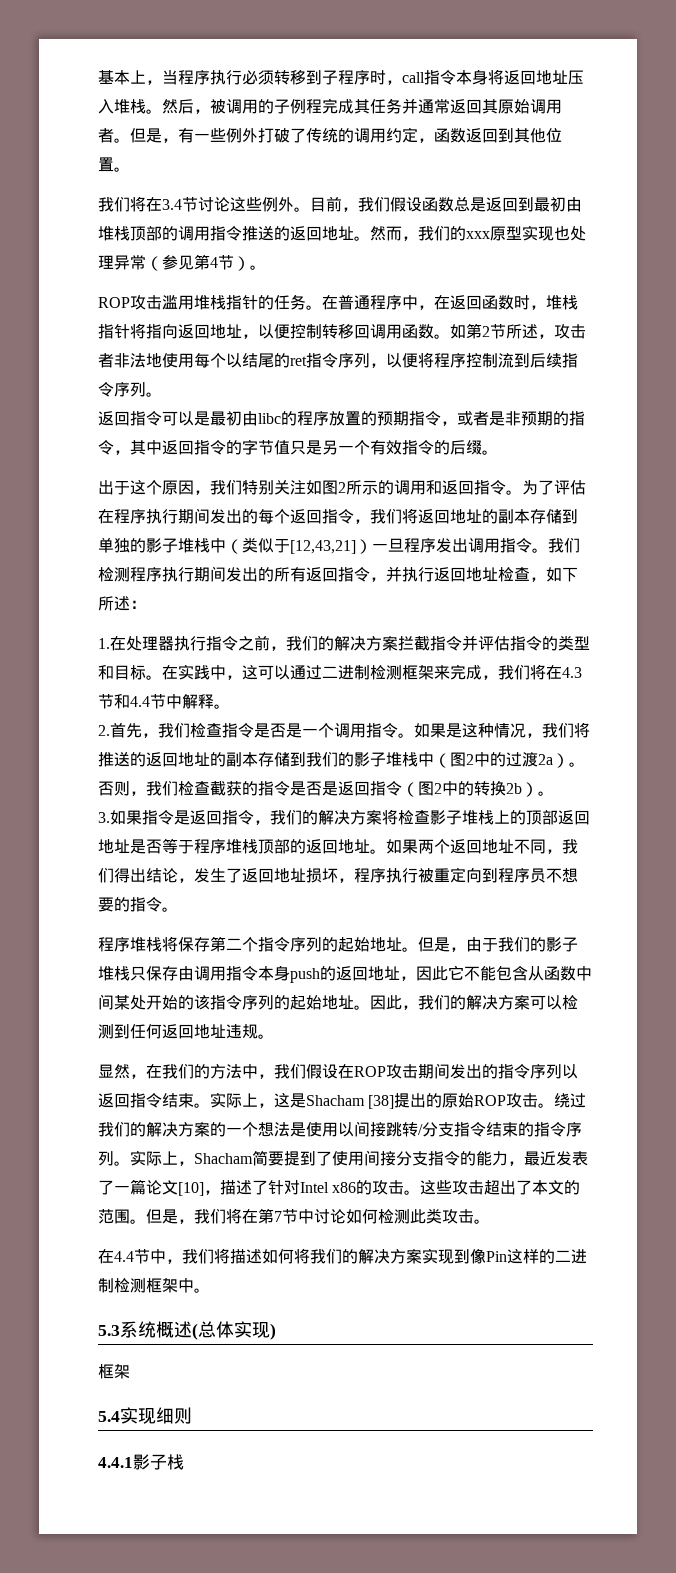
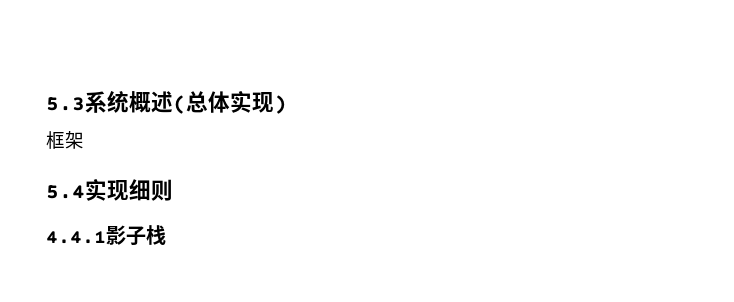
[98,69,584,85] [98,98,562,114] [98,127,562,143] [98,157,130,172] [98,196,582,212] [98,225,586,241] [98,254,266,271] [98,294,578,310] [98,323,586,339] [98,352,578,368] [98,382,162,397] [98,411,585,426] [98,439,498,455] [98,480,586,495] [98,508,578,524] [98,537,580,554] [98,566,578,582] [98,596,146,611] [98,635,590,651] [98,664,582,680] [98,694,230,709] [98,722,590,738] [98,751,585,768] [98,781,554,797] [98,809,590,825] [98,838,578,854] [98,867,578,883] [98,897,178,912] [98,936,578,952] [98,965,592,983] [98,994,578,1010] [98,1024,274,1039] [98,1063,578,1079] [98,1092,587,1109] [98,1121,582,1137] [98,1150,588,1166] [98,1179,581,1196] [98,1208,490,1224] [98,1248,587,1264] [98,1278,210,1293] 基本上，当程序执行必须转移到子程序时，call指令本身将返回地址压入堆栈。然后，被调用的子例程完成其任务并通常返回其原始调用者。但是，有一些例外打破了传统的调用约定，函数返回到其他位置。 // 我们将在3.4节讨论这些例外。目前，我们假设函数总是返回到最初由堆栈顶部的调用指令推送的返回地址。然而，我们的xxx原型实现也处理异常（参见第4节）。 // ROP攻击滥用堆栈指针的任务。在普通程序中，在返回函数时，堆栈指针将指向返回地址，以便控制转移回调用函数。如第2节所述，攻击者非法地使用每个以结尾的ret指令序列，以便将程序控制流到后续指令序列。 // 返回指令可以是最初由libc的程序放置的预期指令，或者是非预期的指令，其中返回指令的字节值只是另一个有效指令的后缀。 // 出于这个原因，我们特别关注如图2所示的调用和返回指令。为了评估在程序执行期间发出的每个返回指令，我们将返回地址的副本存储到单独的影子堆栈中（类似于[12,43,21]）一旦程序发出调用指令。我们检测程序执行期间发出的所有返回指令，并执行返回地址检查，如下所述： // 1.在处理器执行指令之前，我们的解决方案拦截指令并评估指令的类型和目标。在实践中，这可以通过二进制检测框架来完成，我们将在4.3节和4.4节中解释。 // 2.首先，我们检查指令是否是一个调用指令。如果是这种情况，我们将推送的返回地址的副本存储到我们的影子堆栈中（图2中的过渡2a）。否则，我们检查截获的指令是否是返回指令（图2中的转换2b）。 // 3.如果指令是返回指令，我们的解决方案将检查影子堆栈上的顶部返回地址是否等于程序堆栈顶部的返回地址。如果两个返回地址不同，我们得出结论，发生了返回地址损坏，程序执行被重定向到程序员不想要的指令。 // 程序堆栈将保存第二个指令序列的起始地址。但是，由于我们的影子堆栈只保存由调用指令本身push的返回地址，因此它不能包含从函数中间某处开始的该指令序列的起始地址。因此，我们的解决方案可以检测到任何返回地址违规。 // 显然，在我们的方法中，我们假设在ROP攻击期间发出的指令序列以返回指令结束。实际上，这是Shacham [38]提出的原始ROP攻击。绕过我们的解决方案的一个想法是使用以间接跳转/分支指令结束的指令序列。实际上，Shacham简要提到了使用间接分支指令的能力，最近发表了一篇论文[10]，描述了针对Intel x86的攻击。这些攻击超出了本文的范围。但是，我们将在第7节中讨论如何检测此类攻击。 // 在4.4节中，我们将描述如何将我们的解决方案实现到像Pin这样的二进制检测框架中。 // -> (46, 104) none

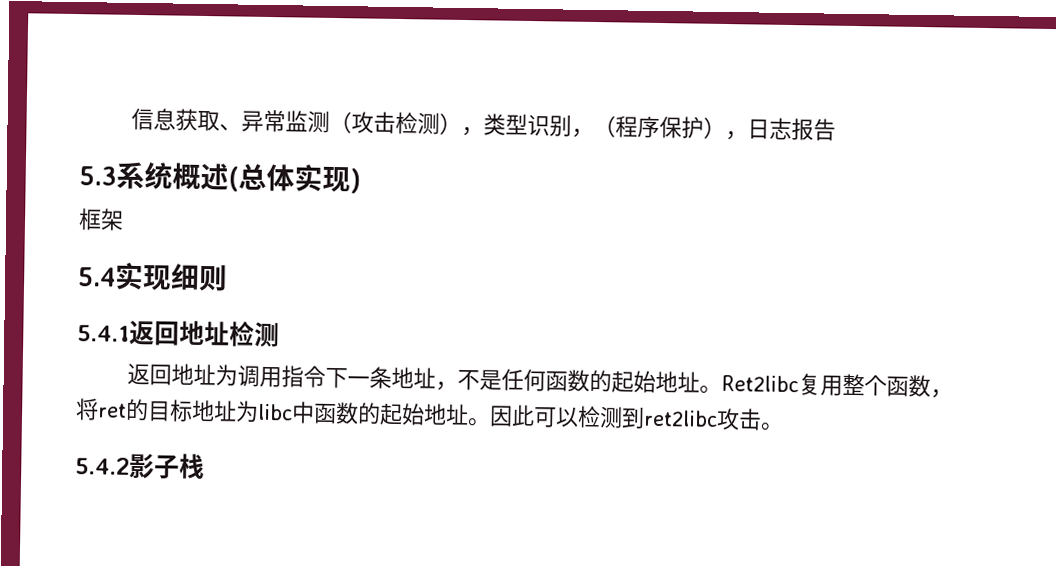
(46, 104) none -> [130,107,836,141] 信息获取、异常监测（攻击检测），类型识别，（程序保护），日志报告 //
[46,231,106,244] 4.4.1 -> [77,319,280,348] [126,362,953,399] [75,398,784,431] [75,457,130,475] 5.4.1返回地址检测 // 返回地址为调用指令下一条地址，不是任何函数的起始地址。Ret2libc复用整个函数，将ret的目标地址为libc中函数的起始地址。因此可以检测到ret2libc攻击。 // 5.4.2

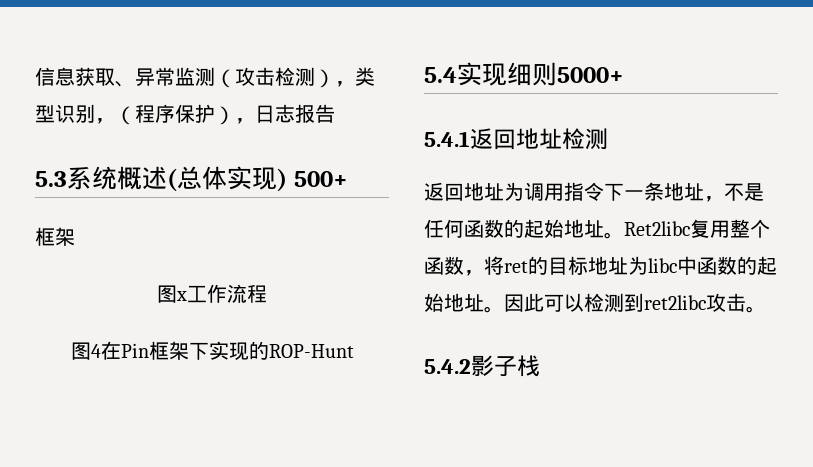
[78,208,124,231] // 框架 -> [293,171,348,187] [35,227,75,246] [157,284,267,303] [70,341,354,361] 500+ // 框架 // 图x工作流程 // 图4在Pin框架下实现的ROP-Hunt
(228, 277) none -> [557,67,624,83] 5000+

